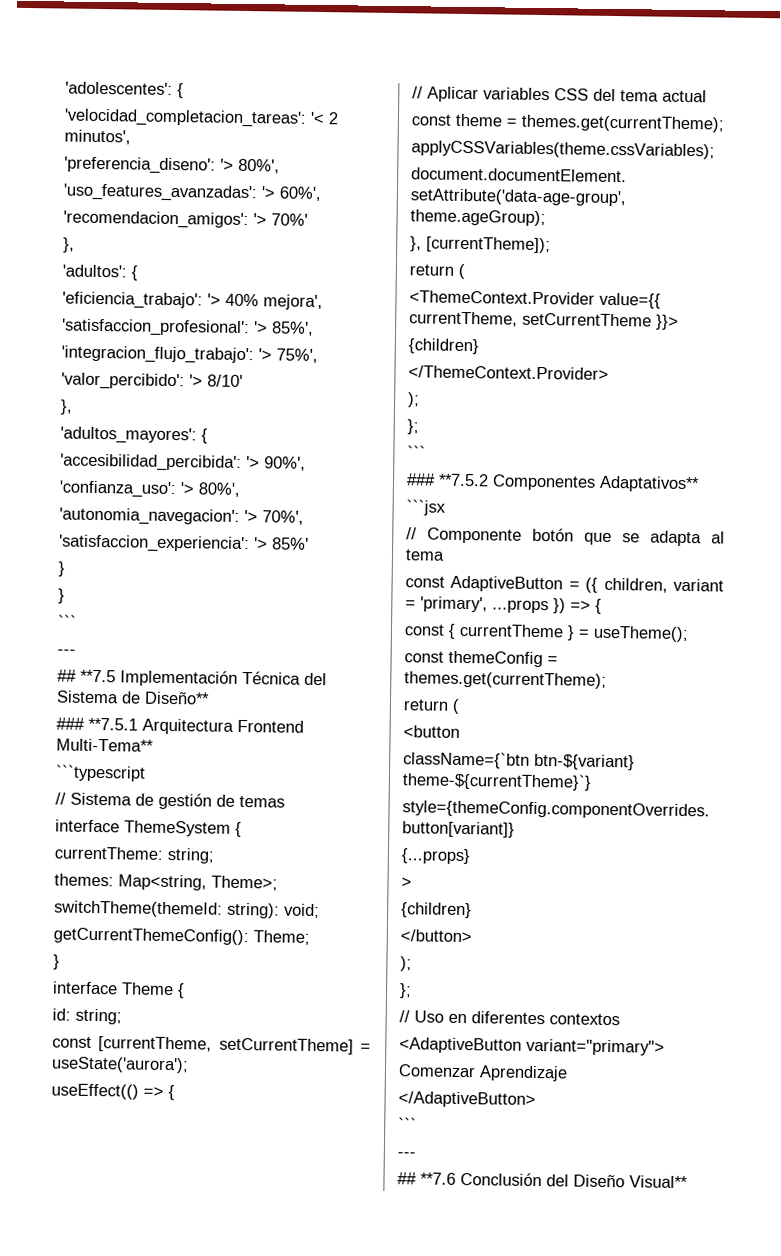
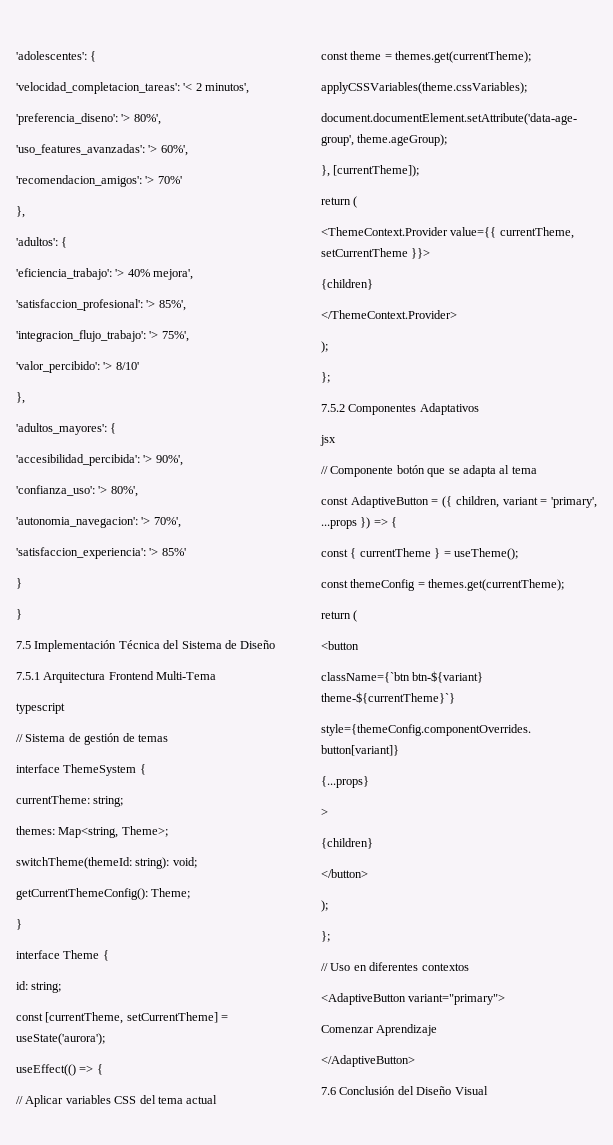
[57,614,77,628] [57,649,76,655] [57,669,116,683] ``` // --- // ## **7.5 -> [16,641,31,649] 7.5
[144,691,210,705] [56,717,304,735] [56,738,154,752] [55,764,146,782] Diseño** // ### **7.5.1 Arquitectura Frontend Multi-Tema** // ```typescript -> [240,640,276,649] [16,671,217,683] [16,703,65,714] Diseño // 7.5.1 Arquitectura Frontend Multi-Tema // typescript
[407,445,426,459] [406,473,700,493] [406,499,446,516] ``` // ### **7.5.2 Componentes Adaptativos** // ```jsx -> [321,403,479,415] [320,435,336,446] 7.5.2 Componentes Adaptativos // jsx
[398,1117,417,1131] [397,1152,416,1158] [397,1172,456,1185] ``` // --- // ## **7.6 -> [321,1087,336,1095] 7.6
[629,1175,688,1189] Visual** -> [454,1086,488,1095] Visual

